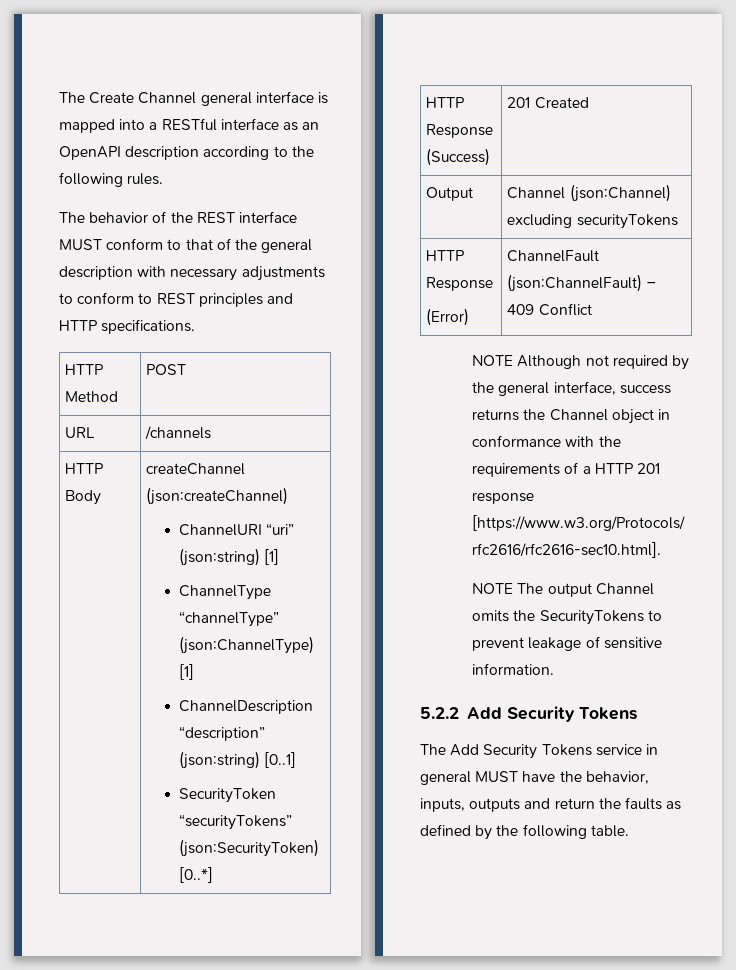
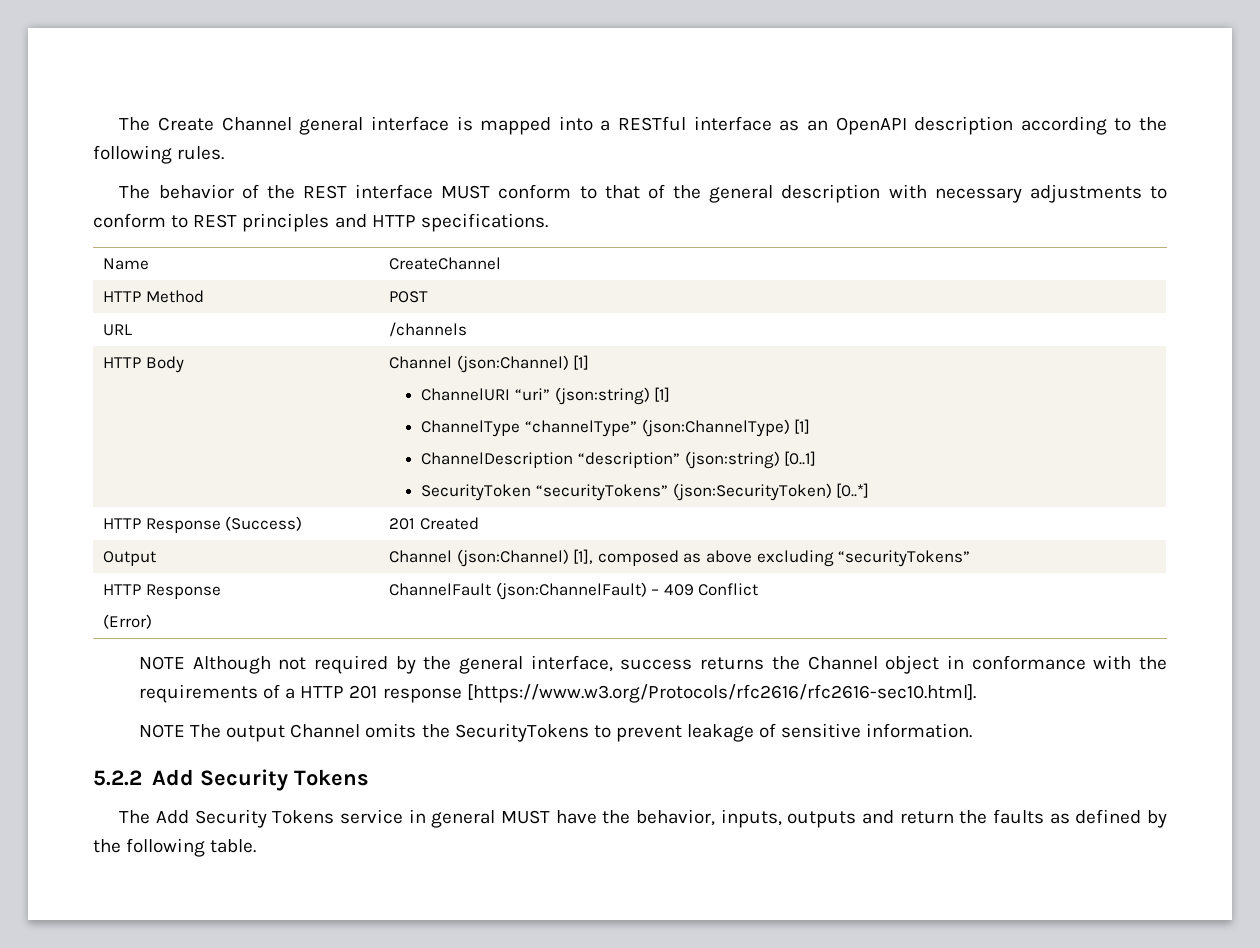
(196, 326) none -> [103,258,150,270] [389,257,502,270] // Name | CreateChannel
[146,463,246,475] [146,487,289,505] createChannel (json:createChannel) -> [389,355,590,373] Channel (json:Channel) [1]
[507,214,678,229] excluding securityTokens -> [573,549,971,567] [1], composed as above excluding “securityTokens”

